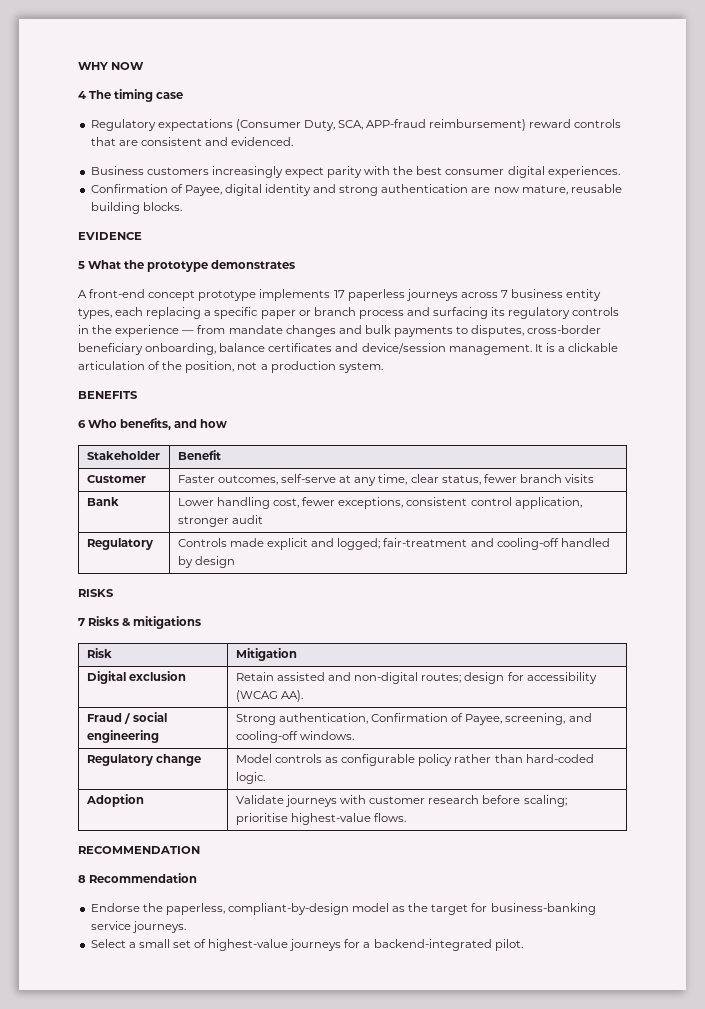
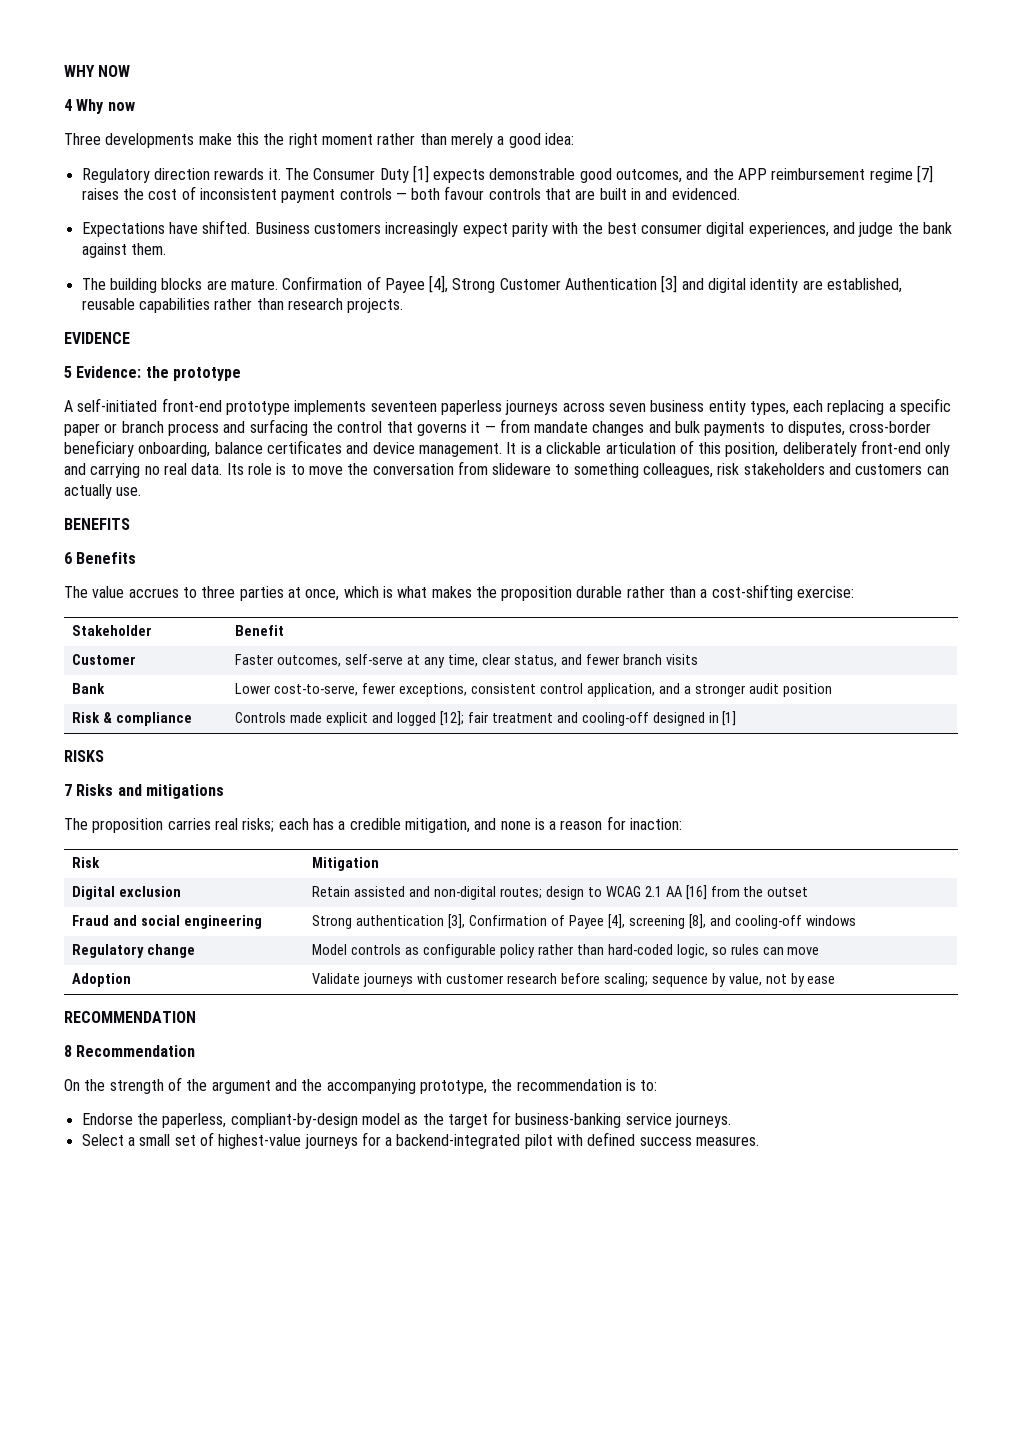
[89,89,184,102] [90,119,572,131] The timing case // Regulatory expectations (Consumer Duty, SCA, APP-fraud reimbursement) reward -> [76,99,135,114] [64,133,574,148] [81,165,934,183] [81,186,485,203] Why now // Three developments make this the right moment rather than merely a good idea: // Regulatory direction rewards it. The Consumer Duty [1] expects demonstrable good outcomes, and the APP reimbursement regime [7] raises the cost of inconsistent payment controls — both favour
[140,137,202,146] consistent -> [599,188,642,200] built in
(294, 141) none -> [81,220,251,237] Expectations have shifted.
[547,166,620,178] [90,184,622,196] [90,202,182,214] experiences. // Confirmation of Payee, digital identity and strong authentication are now mature, reusable building blocks. -> [748,222,953,237] [81,243,166,258] [81,275,903,293] [81,298,404,313] experiences, and judge the bank against them. // The building blocks are mature. Confirmation of Payee [4], Strong Customer Authentication [3] and digital identity are established, reusable capabilities rather than research projects.
[88,260,122,269] What -> [76,366,142,378] Evidence:
[211,260,296,269] demonstrates -> (241, 374) none
[89,289,196,301] front-end concept -> [77,398,222,412] self-initiated front-end
[333,290,345,298] 17 -> [370,401,437,412] seventeen
[500,290,508,298] 7 -> [608,403,646,412] seven
[491,307,620,319] [78,325,180,337] its regulatory controls in the experience -> [311,421,481,436] the control that governs it
[361,343,446,354] device/session -> [372,442,415,454] device
[162,361,383,373] [78,391,138,399] [78,418,228,430] the position, not a production system. // BENEFITS // 6 Who benefits, and how -> [698,440,951,457] [64,461,949,478] [64,484,142,499] [64,518,130,530] [64,552,137,564] [64,584,855,601] this position, deliberately front-end only and carrying no real data. Its role is to move the conversation from slideware to something colleagues, risk stakeholders and customers can actually use. // BENEFITS // 6 Benefits // The value accrues to three parties at once, which is what makes the proposition durable rather than a cost-shifting exercise:
(481, 480) none -> [560,654,582,665] and
[217,497,300,509] handling cost, -> [274,684,359,696] cost-to-serve,
(582, 503) none -> [658,683,691,694] and a
[86,538,153,550] // Regulatory -> [782,683,832,697] [72,712,193,726] position // Risk & compliance
[337,538,610,550] [177,556,236,568] logged; fair-treatment and cooling-off handled by design -> [397,711,737,726] logged [12]; fair treatment and cooling-off designed in [1]
[122,618,132,626] & -> [117,784,142,796] and
(202, 622) none -> [64,816,683,833] // The proposition carries real risks; each has a credible mitigation, and none is a reason for inaction:
[507,672,597,684] [235,690,304,702] for accessibility (WCAG AA). -> [587,885,809,900] to WCAG 2.1 AA [16] from the outset
[124,713,132,724] / -> [113,915,138,926] and
[279,713,592,725] [235,731,355,743] authentication, Confirmation of Payee, screening, and cooling-off windows. -> [356,914,856,929] authentication [3], Confirmation of Payee [4], screening [8], and cooling-off windows
[235,772,265,784] logic. -> [676,944,820,958] logic, so rules can move
[235,813,407,825] [78,846,200,854] [78,873,198,883] prioritise highest-value flows. // RECOMMENDATION // 8 Recommendation -> [651,973,836,987] [64,1011,196,1023] [64,1045,196,1057] [64,1077,658,1094] sequence by value, not by ease // RECOMMENDATION // 8 Recommendation // On the strength of the argument and the accompanying prototype, the recommendation is to:
[494,939,523,951] pilot. -> [524,1132,760,1149] pilot with defined success measures.

